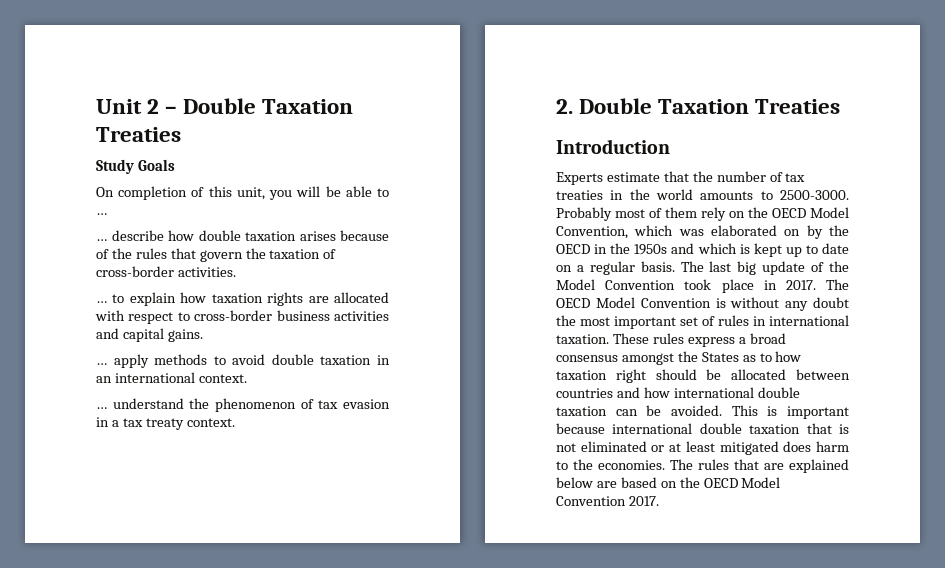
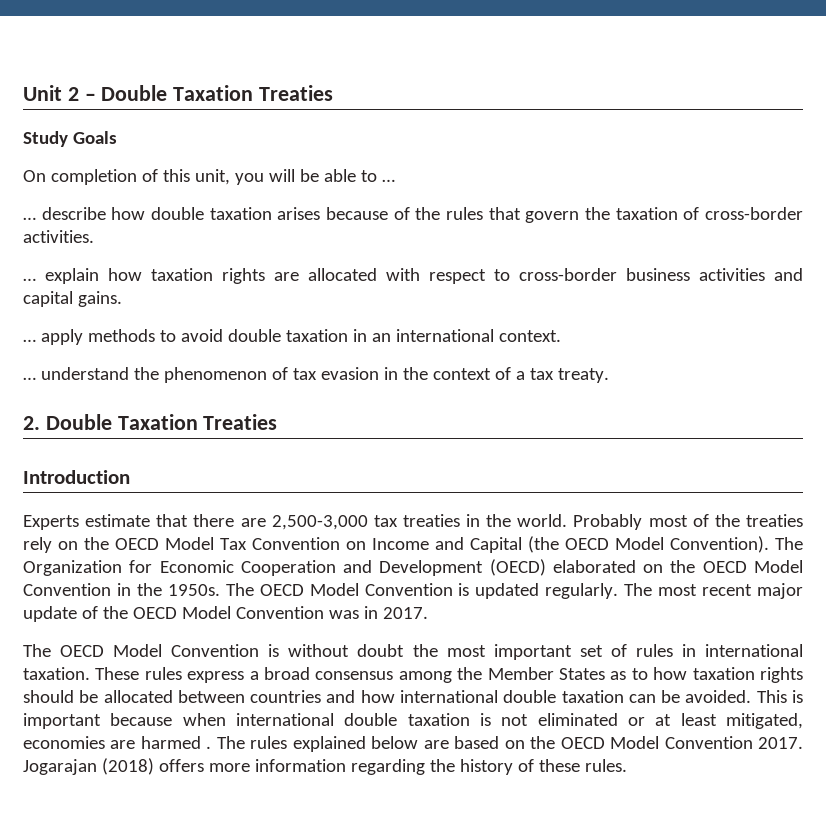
[112,294,125,303] to -> (36, 279) none
[111,418,235,430] a tax treaty context. -> [402,367,609,383] the context of a tax treaty.
[692,171,783,182] the number of -> [193,514,368,530] there are 2,500-3,000
[656,189,849,200] world amounts to 2500-3000. -> [517,514,568,527] world.
[665,207,697,218] them -> [714,514,803,527] the treaties
[556,225,704,239] Convention, which was -> [220,536,803,553] [23,559,546,576] Tax Convention on Income and Capital (the OECD Model Convention). The Organization for Economic Cooperation and Development (OECD)
[806,225,849,239] [556,243,849,257] [556,261,757,275] by the OECD in the 1950s and which is kept up to date on a regular basis. The last big -> [670,560,803,573] [23,583,804,599] the OECD Model Convention in the 1950s. The OECD Model Convention is updated regularly. The most recent major
[556,279,754,293] Model Convention took place -> [132,606,359,619] OECD Model Convention was
(816, 285) none -> (428, 613) //
[785,301,809,311] any -> (350, 650) none
[621,351,698,365] amongst the -> [398,667,554,683] among the Member
[615,369,646,383] right -> [759,667,803,683] rights
[612,423,832,434] international double taxation that -> [182,713,470,726] when international double taxation
[719,441,849,455] [556,459,784,470] mitigated does harm to the economies. The rules that are -> [726,713,803,729] [23,736,288,749] mitigated, economies are harmed . The rules
(659, 501) none -> [23,758,627,775] Jogarajan (2018) offers more information regarding the history of these rules.

